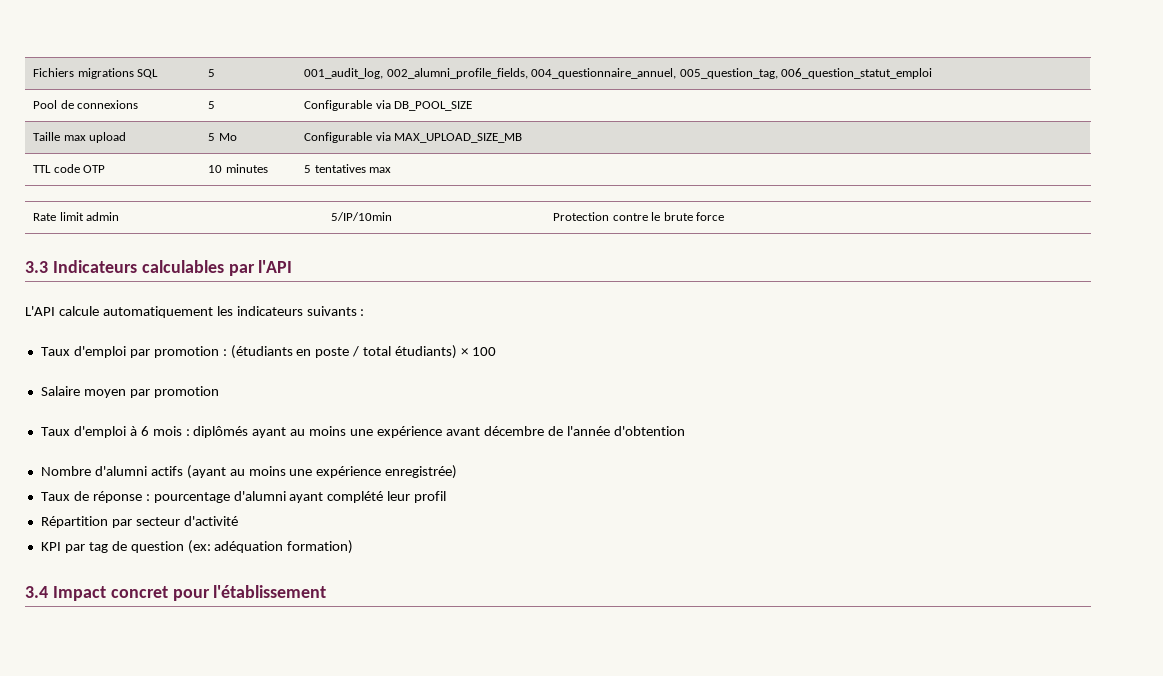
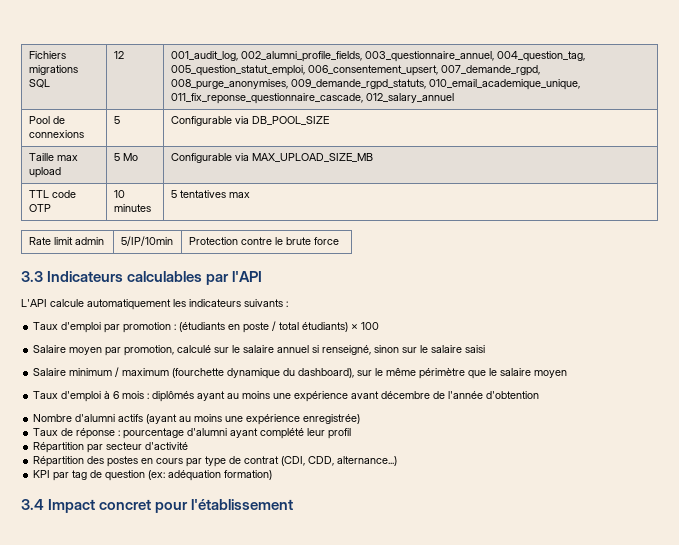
[208,69,216,77] 5 -> [113,51,124,59] 12
[531,68,933,79] 004_questionnaire_annuel, 005_question_tag, 006_question_statut_emploi -> [364,51,585,62] [170,65,540,76] [170,79,580,90] [170,93,454,104] 003_questionnaire_annuel, 004_question_tag, 005_question_statut_emploi, 006_consentement_upsert, 007_demande_rgpd, 008_purge_anonymises, 009_demande_rgpd_statuts, 010_email_academique_unique, 011_fix_reponse_questionnaire_cascade, 012_salary_annuel
[153,386,219,398] promotion -> [124,345,486,356] [33,367,568,379] promotion, calculé sur le salaire annuel si renseigné, sinon sur le salaire saisi // Salaire minimum / maximum (fourchette dynamique du dashboard), sur le même périmètre que le salaire moyen
(238, 521) none -> [33,456,398,467] // Répartition des postes en cours par type de contrat (CDI, CDD, alternance...)

